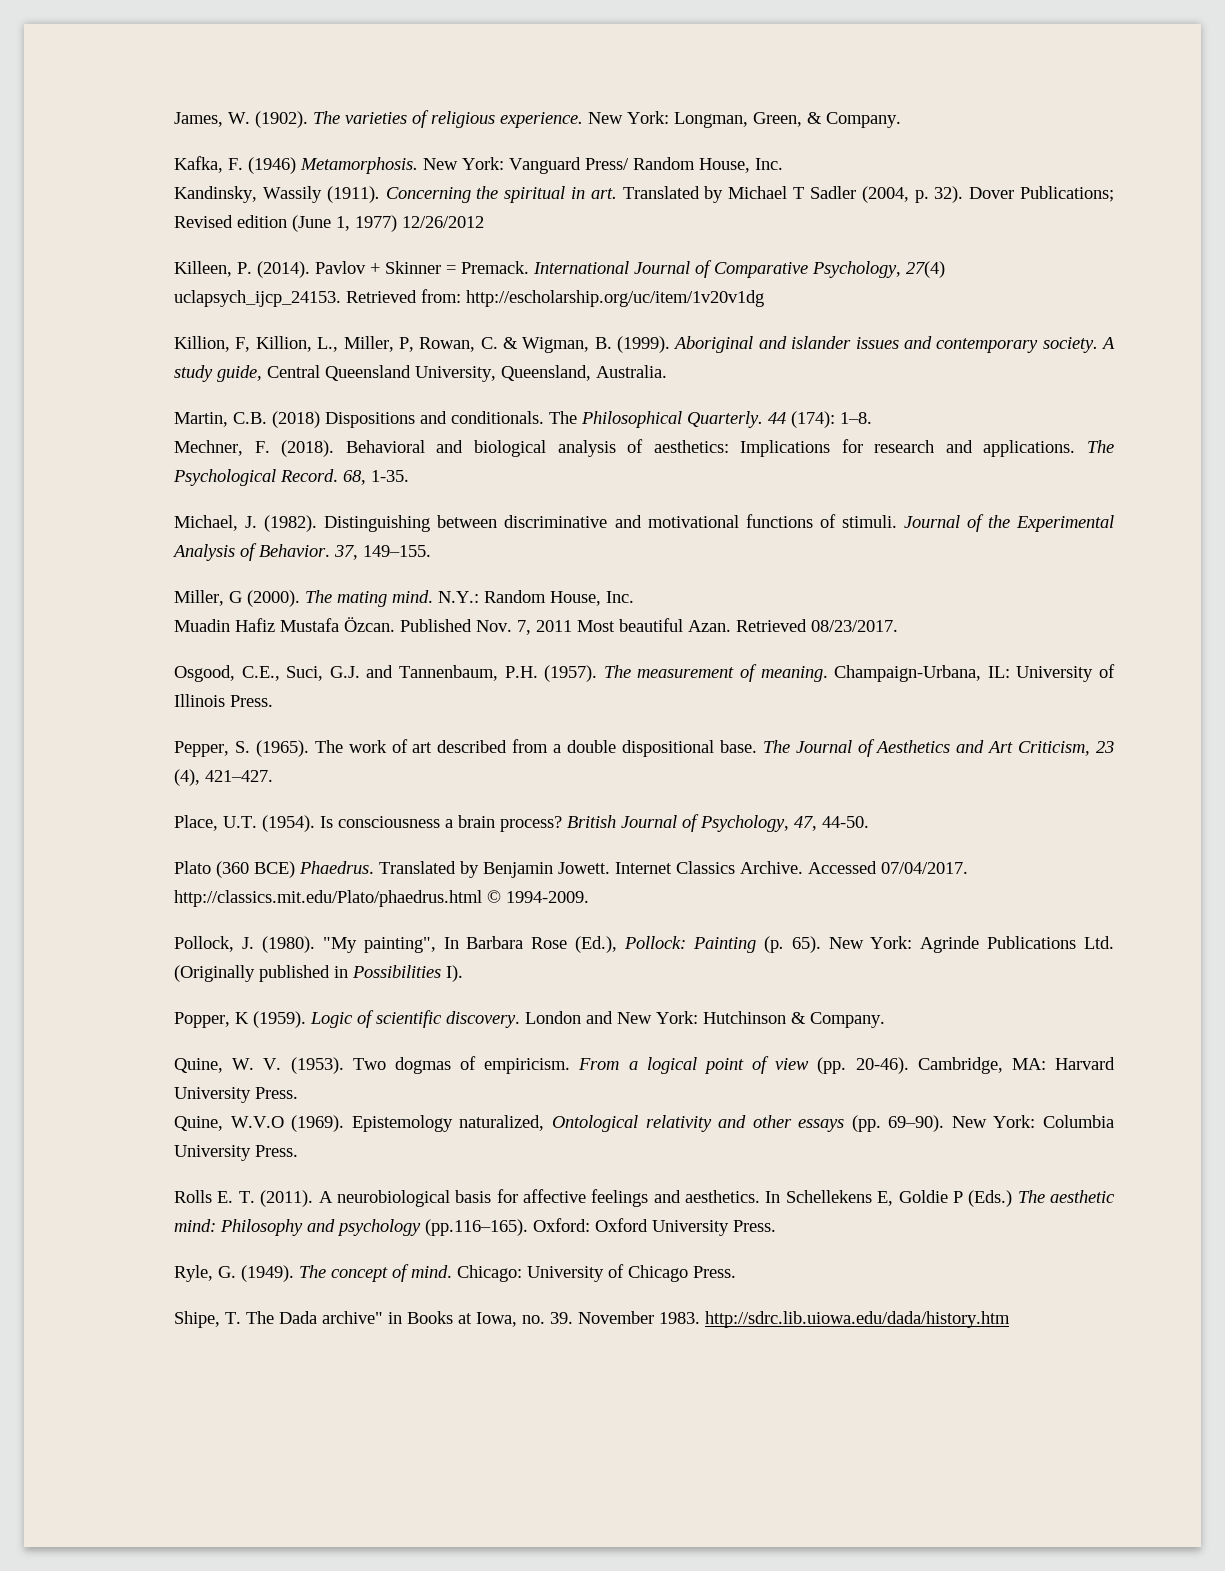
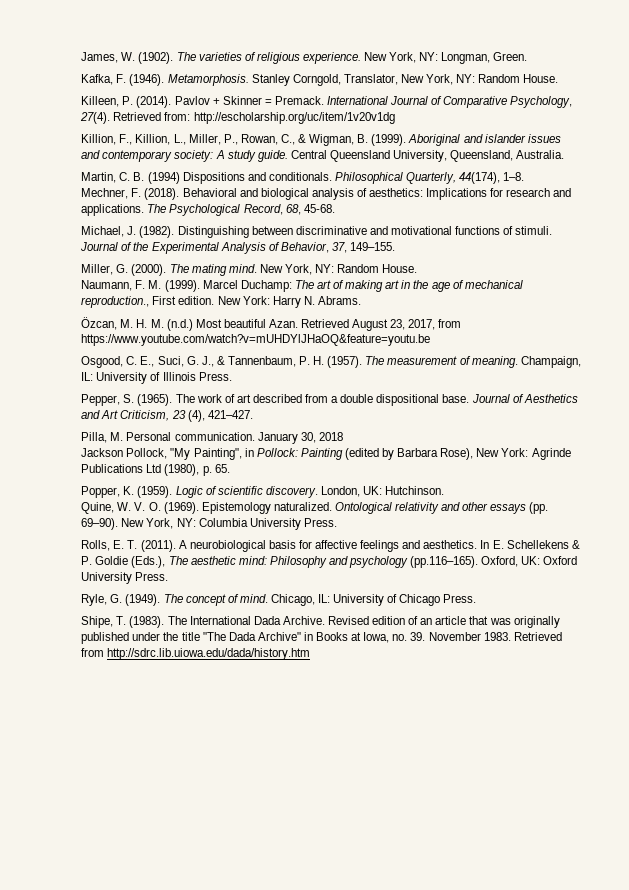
[627,111,902,128] [174,156,784,174] [174,186,1114,203] [174,215,485,232] York: Longman, Green, & Company. // Kafka, F. (1946) Metamorphosis. New York: Vanguard Press/ Random House, Inc. // Kandinsky, Wassily (1911). Concerning the spiritual in art. Translated by Michael T Sadler (2004, p. 32). Dover Publications; Revised edition (June 1, 1977) 12/26/2012 -> [389,52,528,64] [81,74,559,86] York, NY: Longman, Green. // Kafka, F. (1946). Metamorphosis. Stanley Corngold, Translator, New York, NY: Random House.
[906,261,946,278] [174,290,342,307] 27(4) uclapsych_ijcp_24153. -> [80,112,111,124] 27(4).
[235,337,251,352] F, -> [119,134,133,145] F.,
[398,337,498,352] P, Rowan, C. -> [223,134,295,145] P., Rowan, C.,
[1042,337,1098,353] society. -> [174,150,214,162] society:
[217,365,263,382] guide, -> [257,150,288,162] guide.
[233,411,836,428] C.B. (2018) Dispositions and conditionals. The Philosophical Quarterly. 44 (174): -> [119,172,501,184] C. B. (1994) Dispositions and conditionals. Philosophical Quarterly, 44(174),
[280,469,410,485] Record. 68, 1-35. -> [243,204,335,215] Record, 68, 45-68.
[259,544,331,557] Behavior. -> [280,242,329,253] Behavior,
[229,591,243,603] G -> [116,264,129,273] G.
[438,590,635,606] [174,617,899,635] [174,665,538,682] N.Y.: Random House, Inc. // Muadin Hafiz Mustafa Özcan. Published Nov. 7, 2011 Most beautiful Azan. Retrieved 08/23/2017. // Osgood, C.E., Suci, G.J. and Tannenbaum, P.H. -> [259,264,418,275] [81,280,523,292] [81,296,361,308] [81,317,462,331] [81,334,431,346] [81,356,325,368] New York, NY: Random House. // Naumann, F. M. (1999). Marcel Duchamp: The art of making art in the age of mechanical reproduction., First edition. New York: Harry N. Abrams. // Özcan, M. H. M. (n.d.) Most beautiful Azan. Retrieved August 23, 2017, from https://www.youtube.com/watch?v=mUHDYlJHaOQ&feature=youtu.be // Osgood, C. E., Suci, G. J., & Tannenbaum, P. H.
[834,665,982,682] Champaign-Urbana, -> [520,356,581,368] Champaign,
[762,740,790,753] The -> (470, 398) none
[174,814,870,832] [174,861,969,878] [174,890,590,907] [174,936,1115,953] [174,965,464,982] Place, U.T. (1954). Is consciousness a brain process? British Journal of Psychology, 47, 44-50. // Plato (360 BCE) Phaedrus. Translated by Benjamin Jowett. Internet Classics Archive. Accessed 07/04/2017. http://classics.mit.edu/Plato/phaedrus.html © 1994-2009. // Pollock, J. (1980). "My painting", In Barbara Rose (Ed.), Pollock: Painting (p. 65). New York: Agrinde Publications Ltd. (Originally published in Possibilities I). -> [81,432,343,444] [81,448,571,460] [81,464,230,476] Pilla, M. Personal communication. January 30, 2018 // Jackson Pollock, "My Painting", in Pollock: Painting (edited by Barbara Rose), New York: Agrinde Publications Ltd (1980), p. 65.
[235,1012,250,1024] K -> [123,486,135,495] K.
[525,1011,886,1028] [174,1056,1115,1074] [174,1087,299,1103] [174,1116,284,1131] London and New York: Hutchinson & Company. // Quine, W. V. (1953). Two dogmas of empiricism. From a logical point of view (pp. 20-46). Cambridge, MA: Harvard University Press. // Quine, W.V.O -> [320,486,445,497] [81,502,161,514] London, UK: Hutchinson. // Quine, W. V. O.
[459,1115,545,1131] naturalized, -> [273,502,332,511] naturalized.
[993,1115,1036,1128] York: -> [146,518,196,529] York, NY:
[174,1190,213,1203] Rolls -> [81,540,111,551] Rolls,
[785,1190,1013,1207] Schellekens E, Goldie P (Eds.) -> [492,540,580,549] [81,556,166,568] E. Schellekens & P. Goldie (Eds.),
[533,1218,591,1232] Oxford: -> [481,556,541,567] Oxford, UK:
[457,1265,523,1282] Chicago: -> [270,594,331,606] Chicago, IL:
[246,1311,384,1324] The Dada archive" -> [129,616,560,628] [81,632,301,644] (1983). The International Dada Archive. Revised edition of an article that was originally published under the title "The Dada Archive"
(701, 1318) none -> [513,632,562,641] [81,648,105,657] Retrieved from

